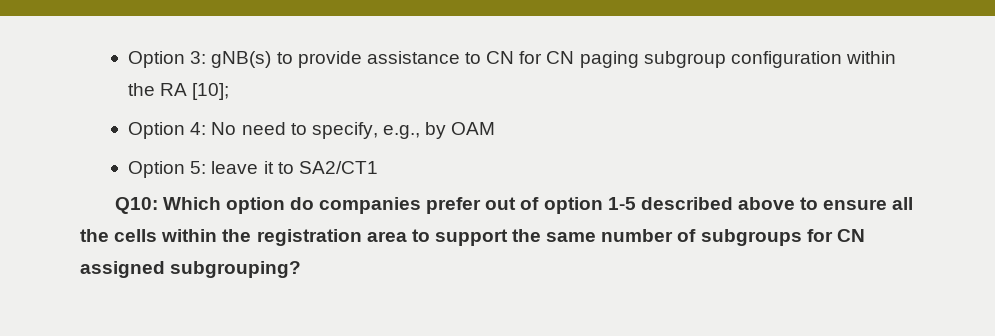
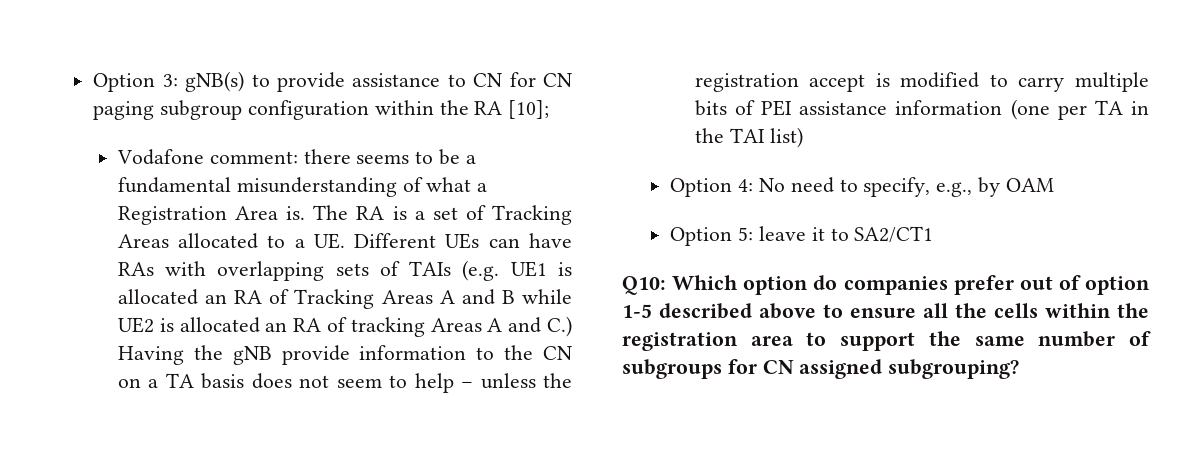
(230, 91) none -> [116,149,476,165] [117,177,488,197] [117,205,572,225] [117,233,573,249] [117,260,573,281] [117,289,572,309] [117,316,573,337] [117,345,572,365] [117,373,572,393] [694,72,1149,92] [694,99,1149,120] [694,127,803,148] // Vodafone comment: there seems to be a fundamental misunderstanding of what a Registration Area is. The RA is a set of Tracking Areas allocated to a UE. Different UEs can have RAs with overlapping sets of TAIs (e.g. UE1 is allocated an RA of Tracking Areas A and B while UE2 is allocated an RA of tracking Areas A and C.) Having the gNB provide information to the CN on a TA basis does not seem to help – unless the registration accept is modified to carry multiple bits of PEI assistance information (one per TA in the TAI list)

